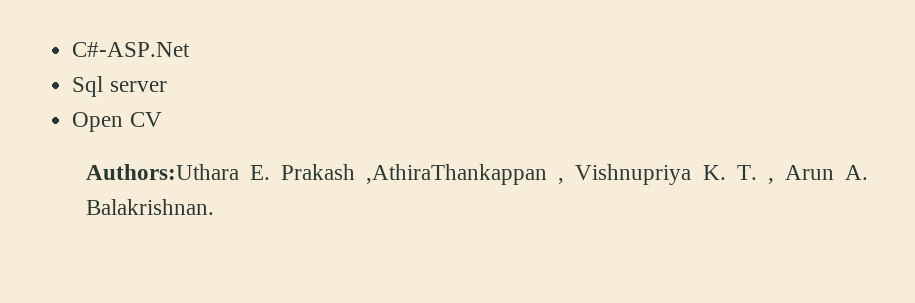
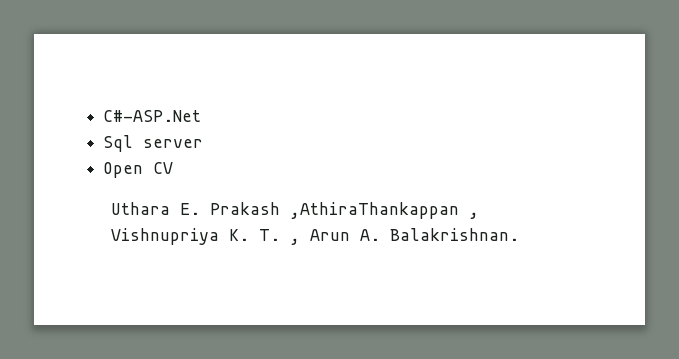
[85,164,239,180] Authors:Uthara -> [110,202,170,215] Uthara

